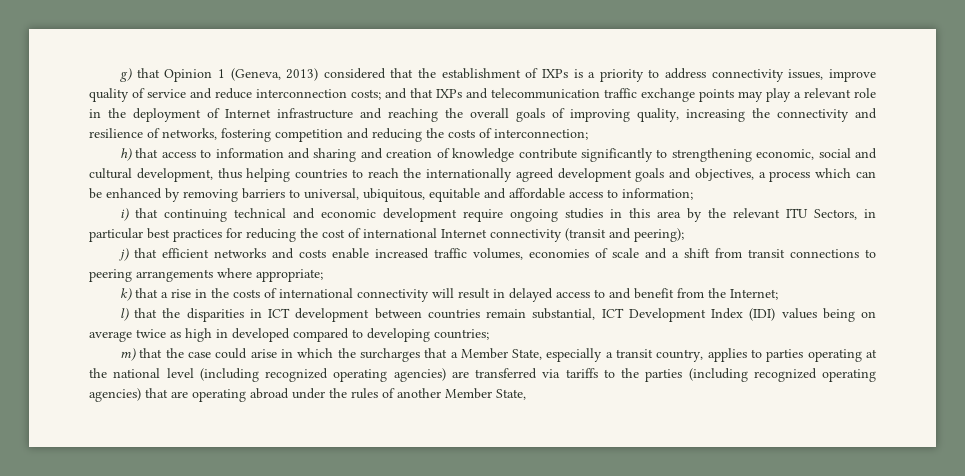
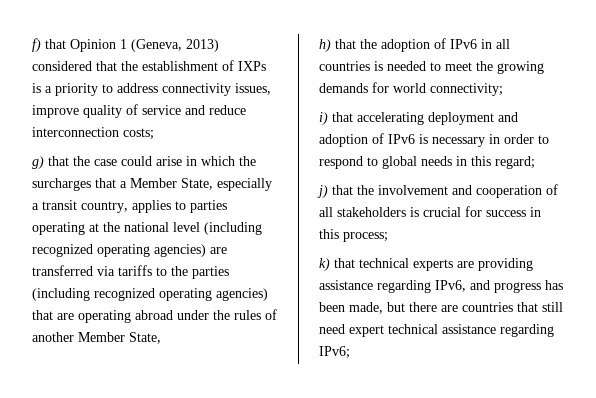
[119,68,132,82] g) -> [32,38,41,52] f)
[385,88,876,102] [89,108,877,122] [89,128,588,142] [119,148,877,162] [89,168,876,182] [89,188,693,202] [119,208,877,222] [89,228,684,242] [117,248,877,261] [89,268,323,282] [119,288,778,302] [119,308,876,322] [89,328,489,342] [119,348,136,361] and that IXPs and telecommunication traffic exchange points may play a relevant role in the deployment of Internet infrastructure and reaching the overall goals of improving quality, increasing the connectivity and resilience of networks, fostering competition and reducing the costs of interconnection; // h) that access to information and sharing and creation of knowledge contribute significantly to strengthening economic, social and cultural development, thus helping countries to reach the internationally agreed development goals and objectives, a process which can be enhanced by removing barriers to universal, ubiquitous, equitable and affordable access to information; // i) that continuing technical and economic development require ongoing studies in this area by the relevant ITU Sectors, in particular best practices for reducing the cost of international Internet connectivity (transit and peering); // j) that efficient networks and costs enable increased traffic volumes, economies of scale and a shift from transit connections to peering arrangements where appropriate; // k) that a rise in the costs of international connectivity will result in delayed access to and benefit from the Internet; // l) that the disparities in ICT development between countries remain substantial, ICT Development Index (IDI) values being on average twice as high in developed compared to developing countries; // m) -> [32,156,44,169] // g)
(526, 394) none -> [319,38,510,52] [319,61,544,74] [319,82,503,96] [319,112,518,125] [319,133,549,147] [319,156,535,169] [317,184,558,198] [319,206,541,217] [319,229,388,242] [319,258,533,271] [319,280,563,293] [319,302,563,314] [319,324,554,337] [319,346,350,359] // h) that the adoption of IPv6 in all countries is needed to meet the growing demands for world connectivity; // i) that accelerating deployment and adoption of IPv6 is necessary in order to respond to global needs in this regard; // j) that the involvement and cooperation of all stakeholders is crucial for success in this process; // k) that technical experts are providing assistance regarding IPv6, and progress has been made, but there are countries that still need expert technical assistance regarding IPv6;

